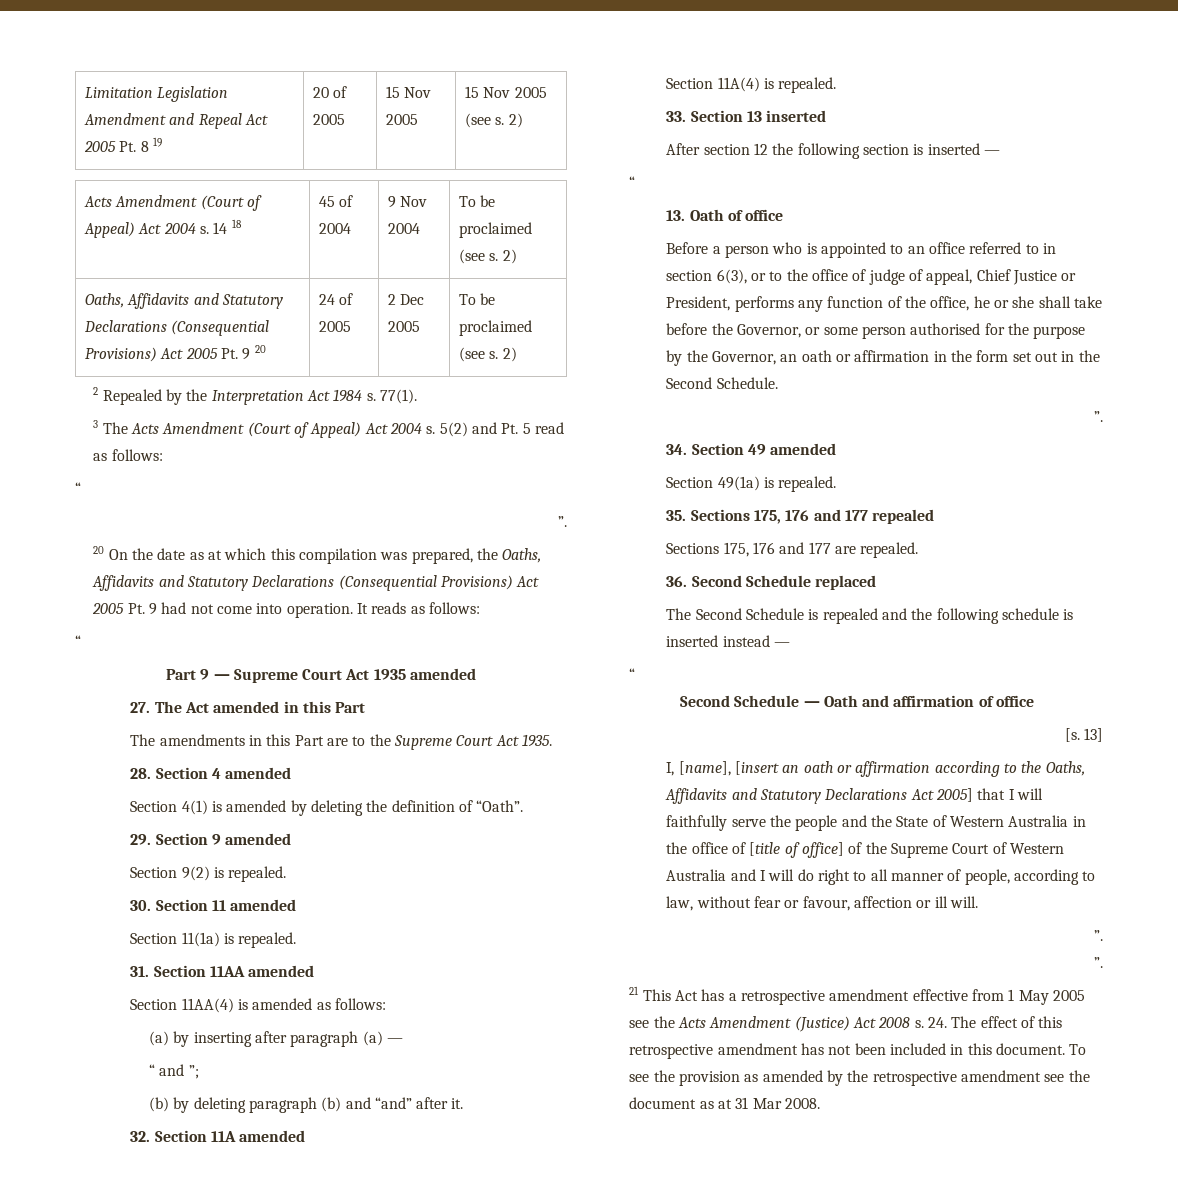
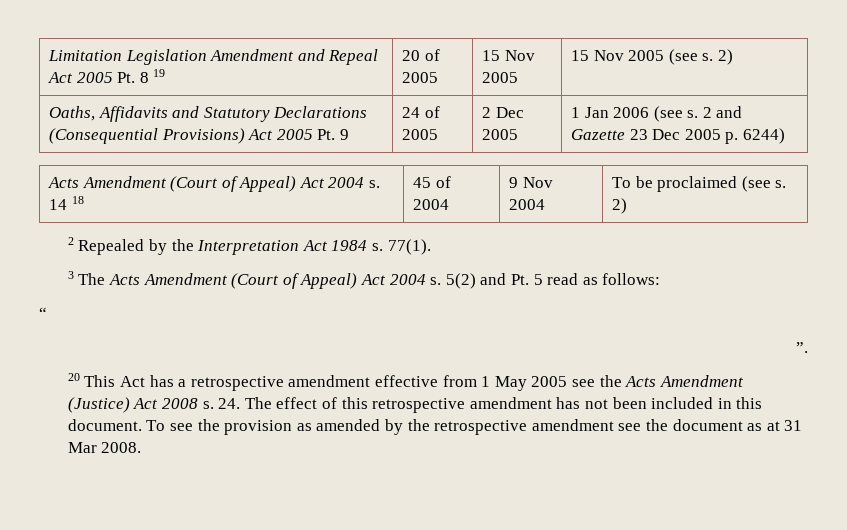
(523, 120) none -> [48,106,368,122] [48,128,349,144] [401,106,440,118] [401,129,438,140] [481,107,524,118] [481,129,518,140] [570,106,743,122] [570,128,785,144] // Oaths, Affidavits and Statutory Declarations (Consequential Provisions) Act 2005 Pt. 9 | 24 of 2005 | 2 Dec 2005 | 1 Jan 2006 (see s. 2 and Gazette 23 Dec 2005 p. 6244)
[85,293,283,309] [84,320,270,336] [85,345,266,362] [319,293,354,305] [319,321,352,332] [388,294,425,305] [388,321,421,332] [459,293,496,305] [459,320,533,336] [459,347,517,362] // Oaths, Affidavits and Statutory Declarations (Consequential Provisions) Act 2005 Pt. 9 20 | 24 of 2005 | 2 Dec 2005 | To be proclaimed (see s. 2) -> (627, 206) none
[108,548,542,564] [92,575,540,591] [92,602,480,618] [75,635,81,647] [165,668,477,683] [130,701,366,713] [130,734,552,750] [130,767,292,779] [130,800,524,816] [130,833,292,845] [130,866,287,882] [130,899,297,911] [130,932,297,948] [130,965,315,977] [130,998,387,1013] [148,1031,403,1047] [148,1064,199,1079] [148,1097,464,1113] [130,1130,306,1142] [666,77,837,93] [666,110,827,122] [666,143,1000,159] [629,176,636,188] [666,209,784,221] [666,242,1056,258] [666,269,1077,285] [666,296,1102,312] [666,323,1086,339] [666,350,1100,366] [666,377,778,389] [1094,411,1103,422] [666,443,837,455] [666,476,837,492] [666,509,935,524] [666,542,919,558] [666,575,877,590] [666,608,1074,624] [666,635,791,647] [629,668,636,680] [679,695,1035,707] [1064,728,1103,742] [666,761,1085,777] [665,788,1043,804] [666,815,1086,831] [666,842,1064,858] [666,869,1096,885] [666,896,978,911] [1094,930,1103,941] [1094,957,1103,968] [629,986,640,995] On the date as at which this compilation was prepared, the Oaths, Affidavits and Statutory Declarations (Consequential Provisions) Act 2005 Pt. 9 had not come into operation. It reads as follows: // “ // Part 9 — Supreme Court Act 1935 amended // 27. The Act amended in this Part // The amendments in this Part are to the Supreme Court Act 1935. // 28. Section 4 amended // Section 4(1) is amended by deleting the definition of “Oath”. // 29. Section 9 amended // Section 9(2) is repealed. // 30. Section 11 amended // Section 11(1a) is repealed. // 31. Section 11AA amended // Section 11AA(4) is amended as follows: // (a) by inserting after paragraph (a) — // “ and ”; // (b) by deleting paragraph (b) and “and” after it. // 32. Section 11A amended // Section 11A(4) is repealed. // 33. Section 13 inserted // After section 12 the following section is inserted — // “ // 13. Oath of office // Before a person who is appointed to an office referred to in section 6(3), or to the office of judge of appeal, Chief Justice or President, performs any function of the office, he or she shall take before the Governor, or some person authorised for the purpose by the Governor, an oath or affirmation in the form set out in the Second Schedule. // ”. // 34. Section 49 amended // Section 49(1a) is repealed. // 35. Sections 175, 176 and 177 repealed // Sections 175, 176 and 177 are repealed. // 36. Second Schedule replaced // The Second Schedule is repealed and the following schedule is inserted instead — // “ // Second Schedule — Oath and affirmation of office // [s. 13] // I, [name], [insert an oath or affirmation according to the Oaths, Affidavits and Statutory Declarations Act 2005] that I will faithfully serve the people and the State of Western Australia in the office of [title of office] of the Supreme Court of Western Australia and I will do right to all manner of people, according to law, without fear or favour, affection or ill will. // ”. // ”. // 21 -> (80, 377) none

